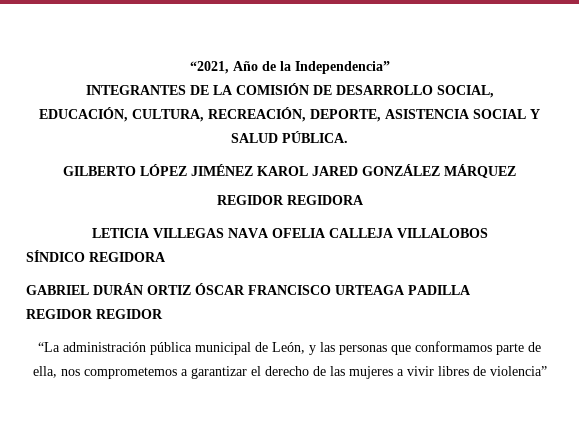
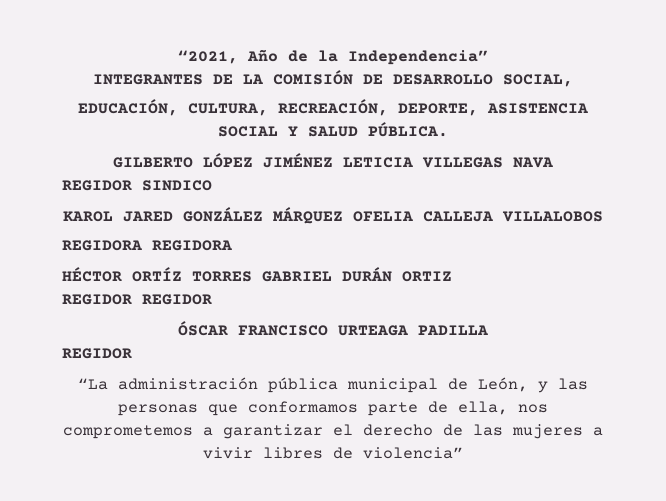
(253, 170) none -> [343,157,553,168] [62,180,212,191] LETICIA VILLEGAS NAVA // REGIDOR SINDICO //
[216,195,364,205] [91,228,269,238] // REGIDOR REGIDORA // LETICIA VILLEGAS NAVA -> (343, 215) none
[26,250,166,262] SÍNDICO REGIDORA // -> [62,240,232,251] [62,267,252,282] REGIDORA REGIDORA // HÉCTOR ORTÍZ TORRES
(191, 290) none -> [62,294,212,305] // REGIDOR REGIDOR //
[96,309,163,319] REGIDOR -> (132, 353) none

